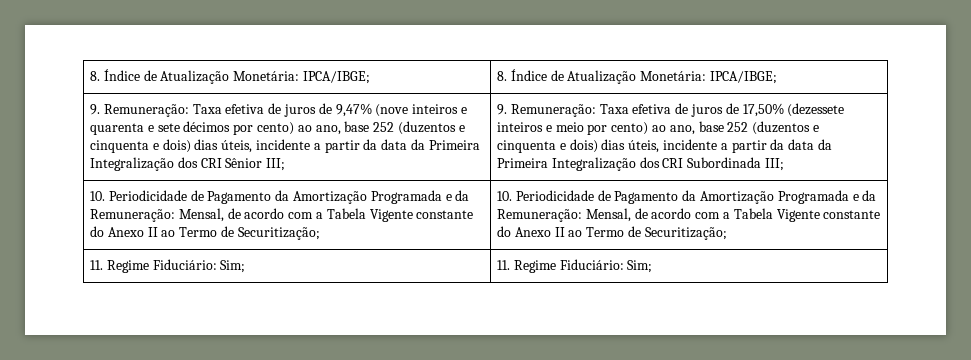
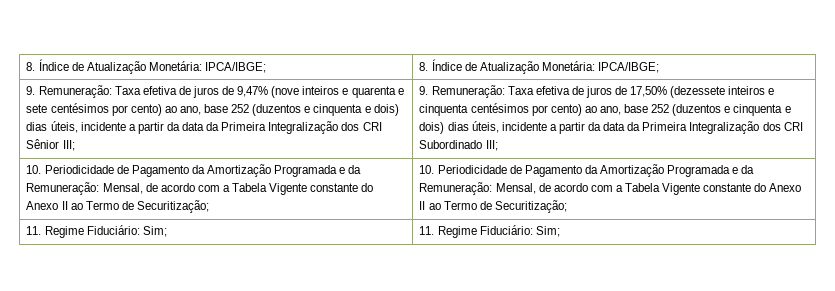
[183,121,231,132] décimos -> [50,103,109,113] centésimos
[555,122,584,132] meio -> [419,103,529,116] cinquenta centésimos
[687,157,762,168] Subordinada -> [419,140,483,149] Subordinado

